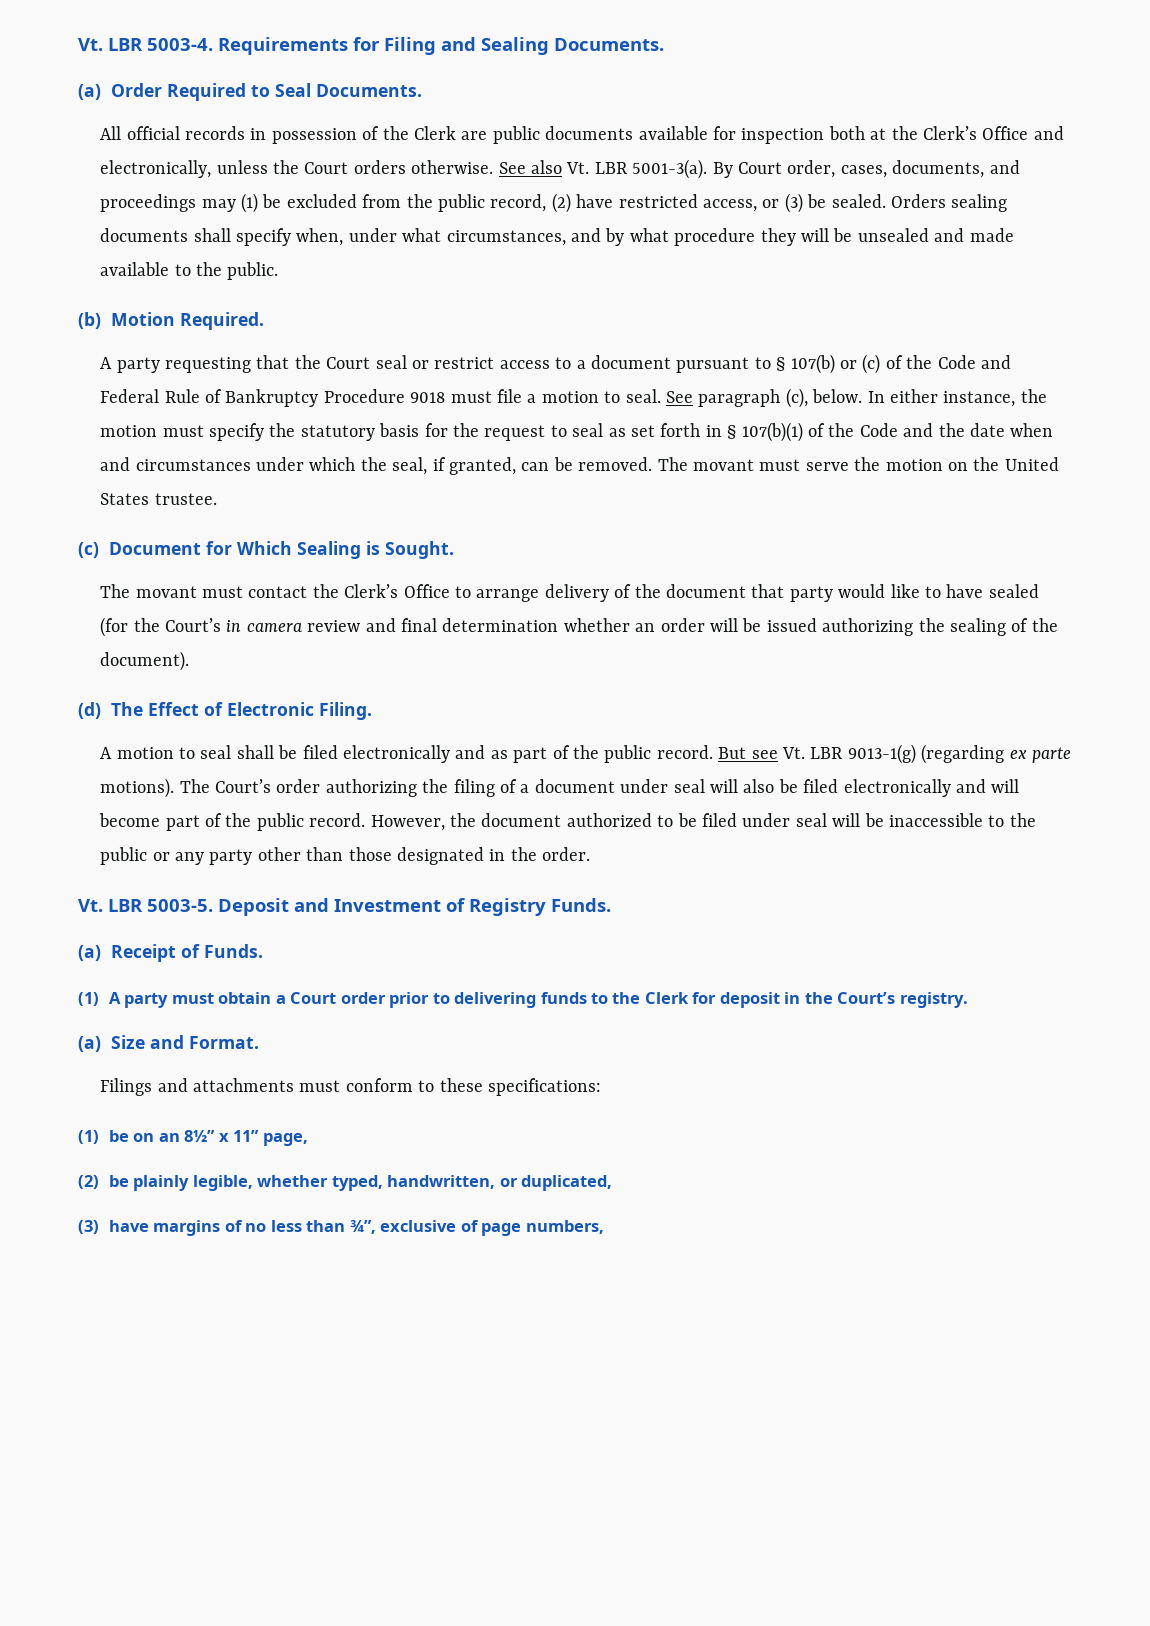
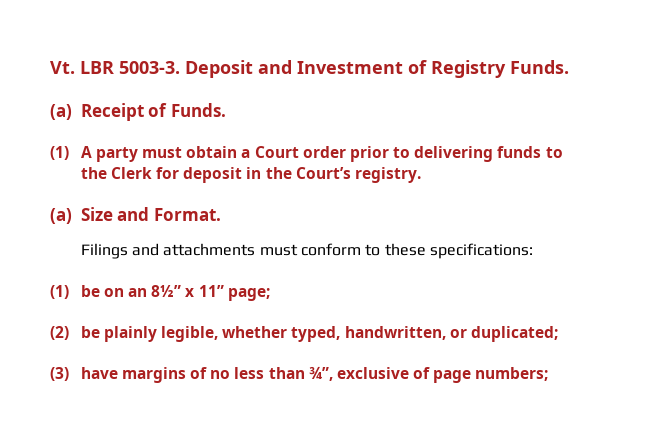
[78,37,664,55] [78,83,422,101] [100,126,1064,144] [100,159,1020,179] [100,193,1008,213] [100,228,1014,246] [100,262,279,280] [78,312,264,330] [100,354,1012,374] [100,388,1047,408] [100,422,1054,442] [100,457,1059,475] [100,493,217,505] [78,541,454,559] [100,584,1039,602] [100,617,1058,637] [100,651,190,671] [78,702,372,720] [100,744,1072,764] [100,778,1020,798] [99,813,1036,831] [100,847,591,865] [78,899,213,912] Vt. LBR 5003-4. Requirements for Filing and Sealing Documents. // (a) Order Required to Seal Documents. // All official records in possession of the Clerk are public documents available for inspection both at the Clerk’s Office and electronically, unless the Court orders otherwise. See also Vt. LBR 5001-3(a). By Court order, cases, documents, and proceedings may (1) be excluded from the public record, (2) have restricted access, or (3) be sealed. Orders sealing documents shall specify when, under what circumstances, and by what procedure they will be unsealed and made available to the public. // (b) Motion Required. // A party requesting that the Court seal or restrict access to a document pursuant to § 107(b) or (c) of the Code and Federal Rule of Bankruptcy Procedure 9018 must file a motion to seal. See paragraph (c), below. In either instance, the motion must specify the statutory basis for the request to seal as set forth in § 107(b)(1) of the Code and the date when and circumstances under which the seal, if granted, can be removed. The movant must serve the motion on the United States trustee. // (c) Document for Which Sealing is Sought. // The movant must contact the Clerk’s Office to arrange delivery of the document that party would like to have sealed (for the Court’s in camera review and final determination whether an order will be issued authorizing the sealing of the document). // (d) The Effect of Electronic Filing. // A motion to seal shall be filed electronically and as part of the public record. But see Vt. LBR 9013-1(g) (regarding ex parte motions). The Court’s order authorizing the filing of a document under seal will also be filed electronically and will become part of the public record. However, the document authorized to be filed under seal will be inaccessible to the public or any party other than those designated in the order. // Vt. LBR 5003-5. -> [50,61,180,74] Vt. LBR 5003-3.
[262,1133,308,1146] page, -> [227,288,270,301] page;
[521,1175,613,1191] duplicated, -> [470,326,558,342] duplicated;
[525,1220,604,1234] numbers, -> [475,367,549,381] numbers;

